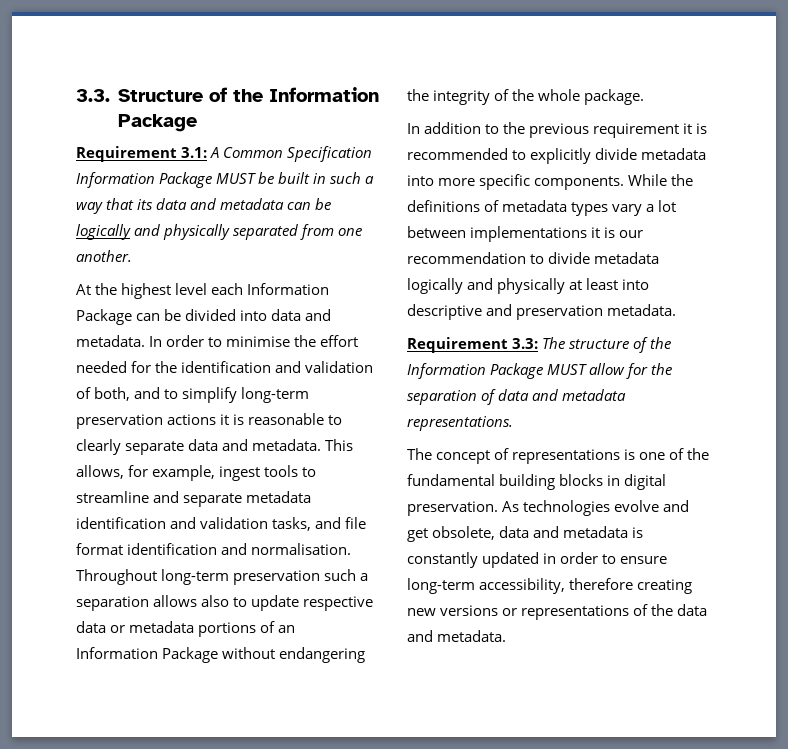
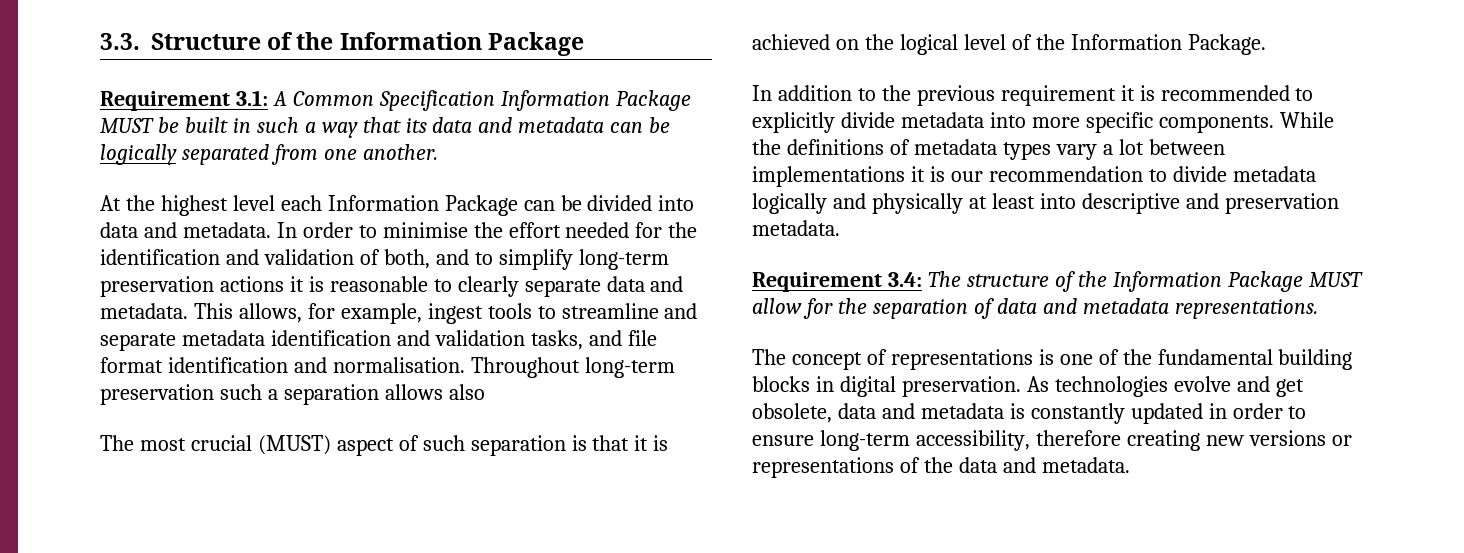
[134,224,231,240] and physically -> (177, 154) none
[233,595,374,611] [76,621,296,637] [76,647,366,663] [407,89,645,105] to update respective data or metadata portions of an Information Package without endangering the integrity of the whole package. -> [100,435,669,456] [752,34,1266,55] // The most crucial (MUST) aspect of such separation is that it is achieved on the logical level of the Information Package.
[512,338,539,349] 3.3: -> [887,272,922,287] 3.4:

